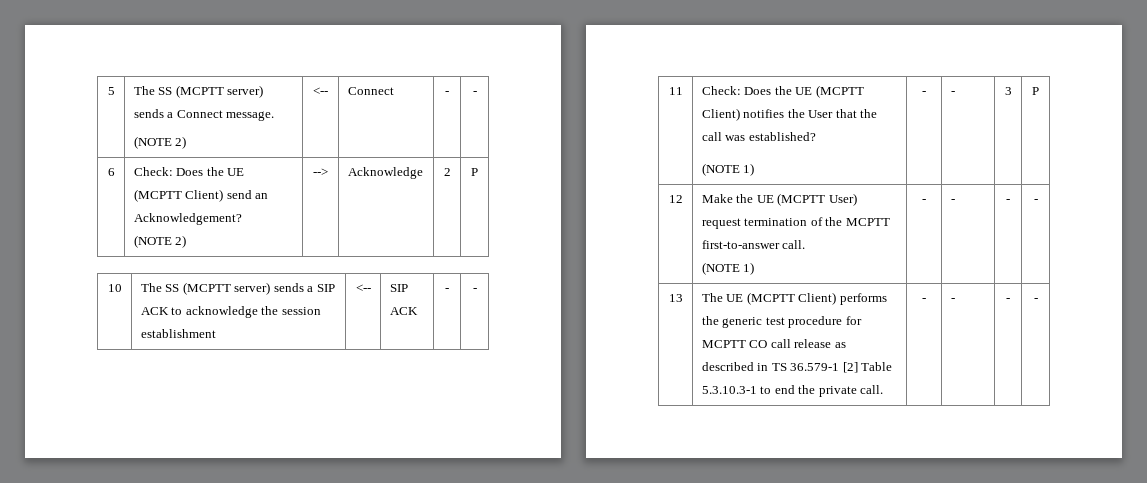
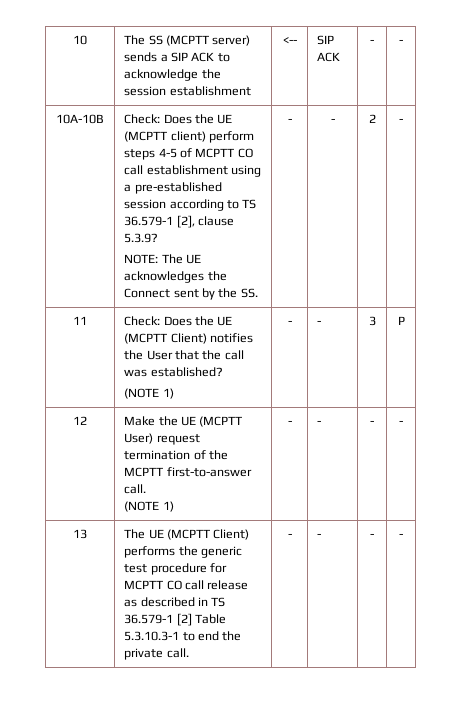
[107,87,115,95] [133,85,264,98] [133,109,275,121] [133,136,187,149] [313,87,328,95] [347,87,394,95] [445,91,449,95] [472,91,477,95] [107,168,115,176] [133,167,245,176] [133,189,269,202] [133,213,242,225] [133,235,187,248] [313,168,328,176] [347,167,423,179] [443,168,451,176] [471,168,478,176] 5 | The SS (MCPTT server) sends a Connect message. // (NOTE 2) | <-- | Connect | - | - // 6 | Check: Does the UE (MCPTT Client) send an Acknowledgement? // (NOTE 2) | --> | Acknowledge | 2 | P // -> (73, 40) none
(477, 290) none -> [56,114,104,124] [124,114,233,124] [124,131,255,143] [124,148,253,160] [124,165,262,177] [124,182,222,194] [124,199,257,211] [124,215,235,228] [124,233,159,243] [124,254,202,264] [124,271,227,283] [124,288,258,300] [287,118,292,123] [330,118,335,123] [368,114,376,123] [399,118,403,123] // 10A-10B | Check: Does the UE (MCPTT client) perform steps 4-5 of MCPTT CO call establishment using a pre-established session according to TS 36.579-1 [2], clause 5.3.9? // NOTE: The UE acknowledges the Connect sent by the SS. | - | - | 2 | -

